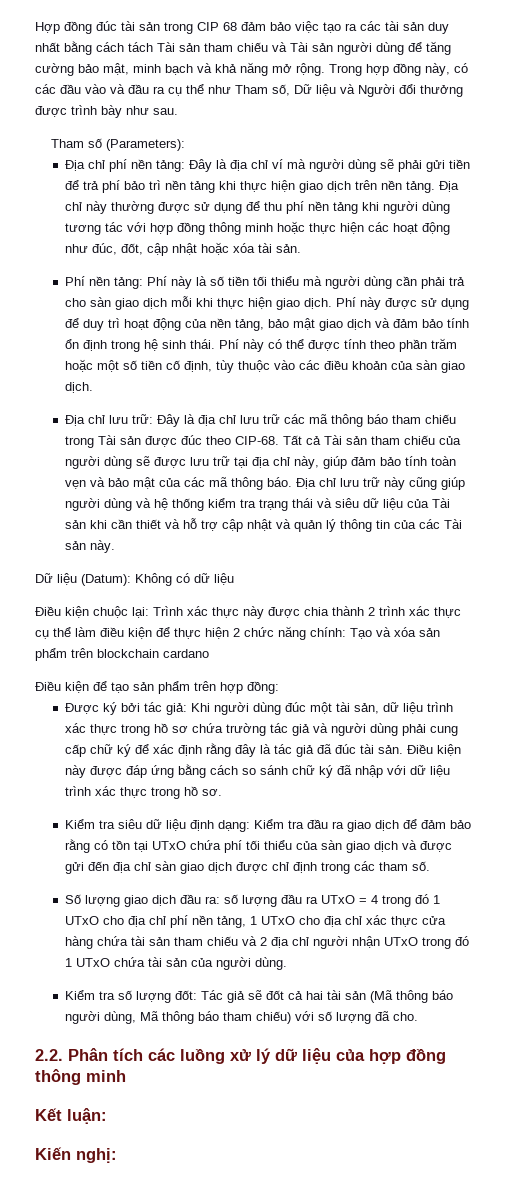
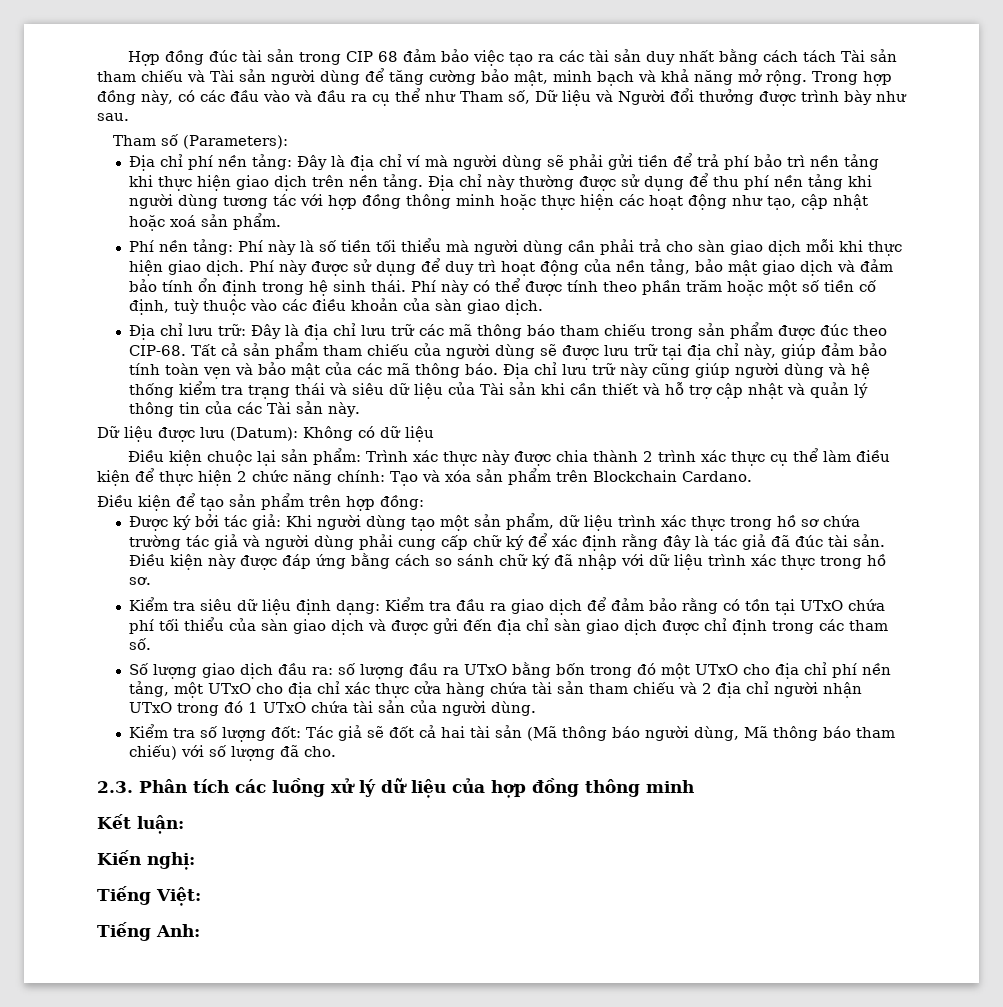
[91,243,143,255] đúc, đốt, -> [767,196,797,210] tạo,
[232,243,301,253] xóa tài sản. -> [170,213,282,230] xoá sản phẩm.
[215,360,234,373] tùy -> [174,299,200,314] tuỳ
[97,435,141,445] Tài sản -> [698,322,774,339] sản phẩm
[323,435,367,445] Tài sản -> [243,342,319,359] sản phẩm
(77, 579) none -> [158,427,225,442] được lưu
[132,607,149,618] lại: -> [257,448,362,466] lại sản phẩm:
[97,649,209,658] blockchain cardano -> [593,470,752,482] Blockchain Cardano.
[284,702,379,714] đúc một tài sản, -> [411,513,555,531] tạo một sản phẩm,
[358,894,440,907] = 4 trong đó 1 -> [512,662,691,679] bằng bốn trong đó một
[249,916,257,925] 1 -> [174,682,204,698] một
[35,1049,63,1061] 2.2. -> [97,781,133,793] 2.3.
(117, 1155) none -> [97,886,201,906] [97,922,200,941] // Tiếng Việt: // Tiếng Anh:

